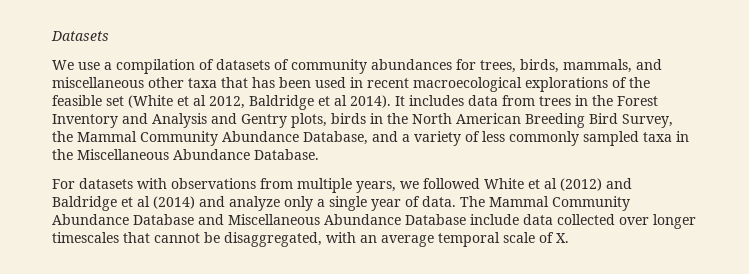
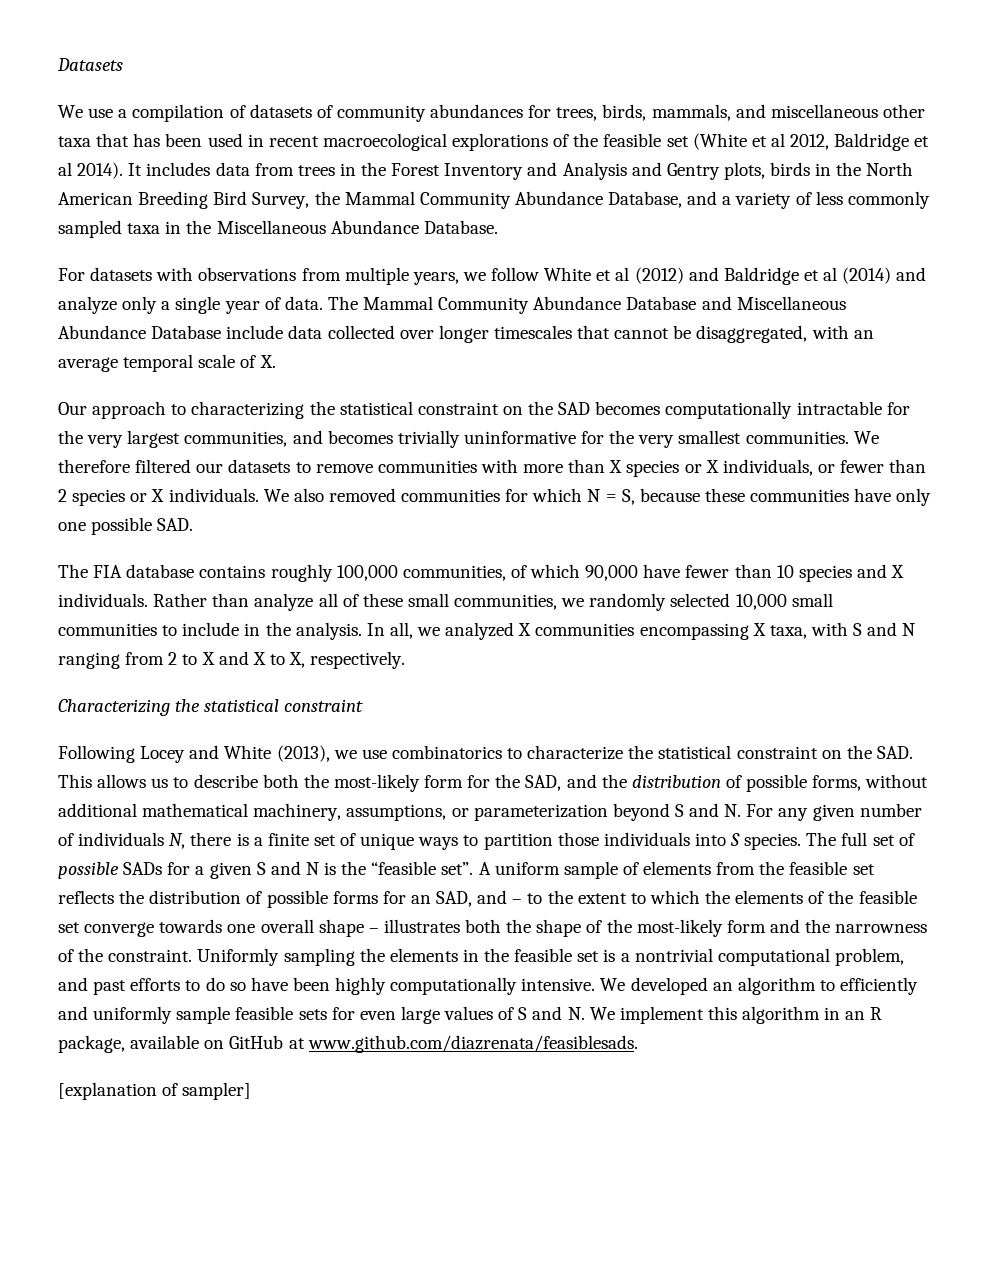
[423,178,480,189] followed -> [491,267,540,281] follow
(569, 238) none -> [58,401,910,419] [58,430,879,448] [58,459,927,477] [58,488,932,506] [58,517,194,535] [58,564,905,582] [58,593,833,611] [58,622,916,640] [58,651,406,669] [58,699,364,716] [58,745,913,763] [58,774,929,792] [58,803,922,821] [58,832,915,850] [58,861,875,879] [58,890,917,908] [58,919,928,937] [58,948,904,966] [58,977,919,995] [58,1006,883,1024] [58,1035,638,1053] [58,1082,252,1100] // Our approach to characterizing the statistical constraint on the SAD becomes computationally intractable for the very largest communities, and becomes trivially uninformative for the very smallest communities. We therefore filtered our datasets to remove communities with more than X species or X individuals, or fewer than 2 species or X individuals. We also removed communities for which N = S, because these communities have only one possible SAD. // The FIA database contains roughly 100,000 communities, of which 90,000 have fewer than 10 species and X individuals. Rather than analyze all of these small communities, we randomly selected 10,000 small communities to include in the analysis. In all, we analyzed X communities encompassing X taxa, with S and N ranging from 2 to X and X to X, respectively. // Characterizing the statistical constraint // Following Locey and White (2013), we use combinatorics to characterize the statistical constraint on the SAD. This allows us to describe both the most-likely form for the SAD, and the distribution of possible forms, without additional mathematical machinery, assumptions, or parameterization beyond S and N. For any given number of individuals N, there is a finite set of unique ways to partition those individuals into S species. The full set of possible SADs for a given S and N is the “feasible set”. A uniform sample of elements from the feasible set reflects the distribution of possible forms for an SAD, and – to the extent to which the elements of the feasible set converge towards one overall shape – illustrates both the shape of the most-likely form and the narrowness of the constraint. Uniformly sampling the elements in the feasible set is a nontrivial computational problem, and past efforts to do so have been highly computationally intensive. We developed an algorithm to efficiently and uniformly sample feasible sets for even large values of S and N. We implement this algorithm in an R package, available on GitHub at www.github.com/diazrenata/feasiblesads. // [explanation of sampler]

